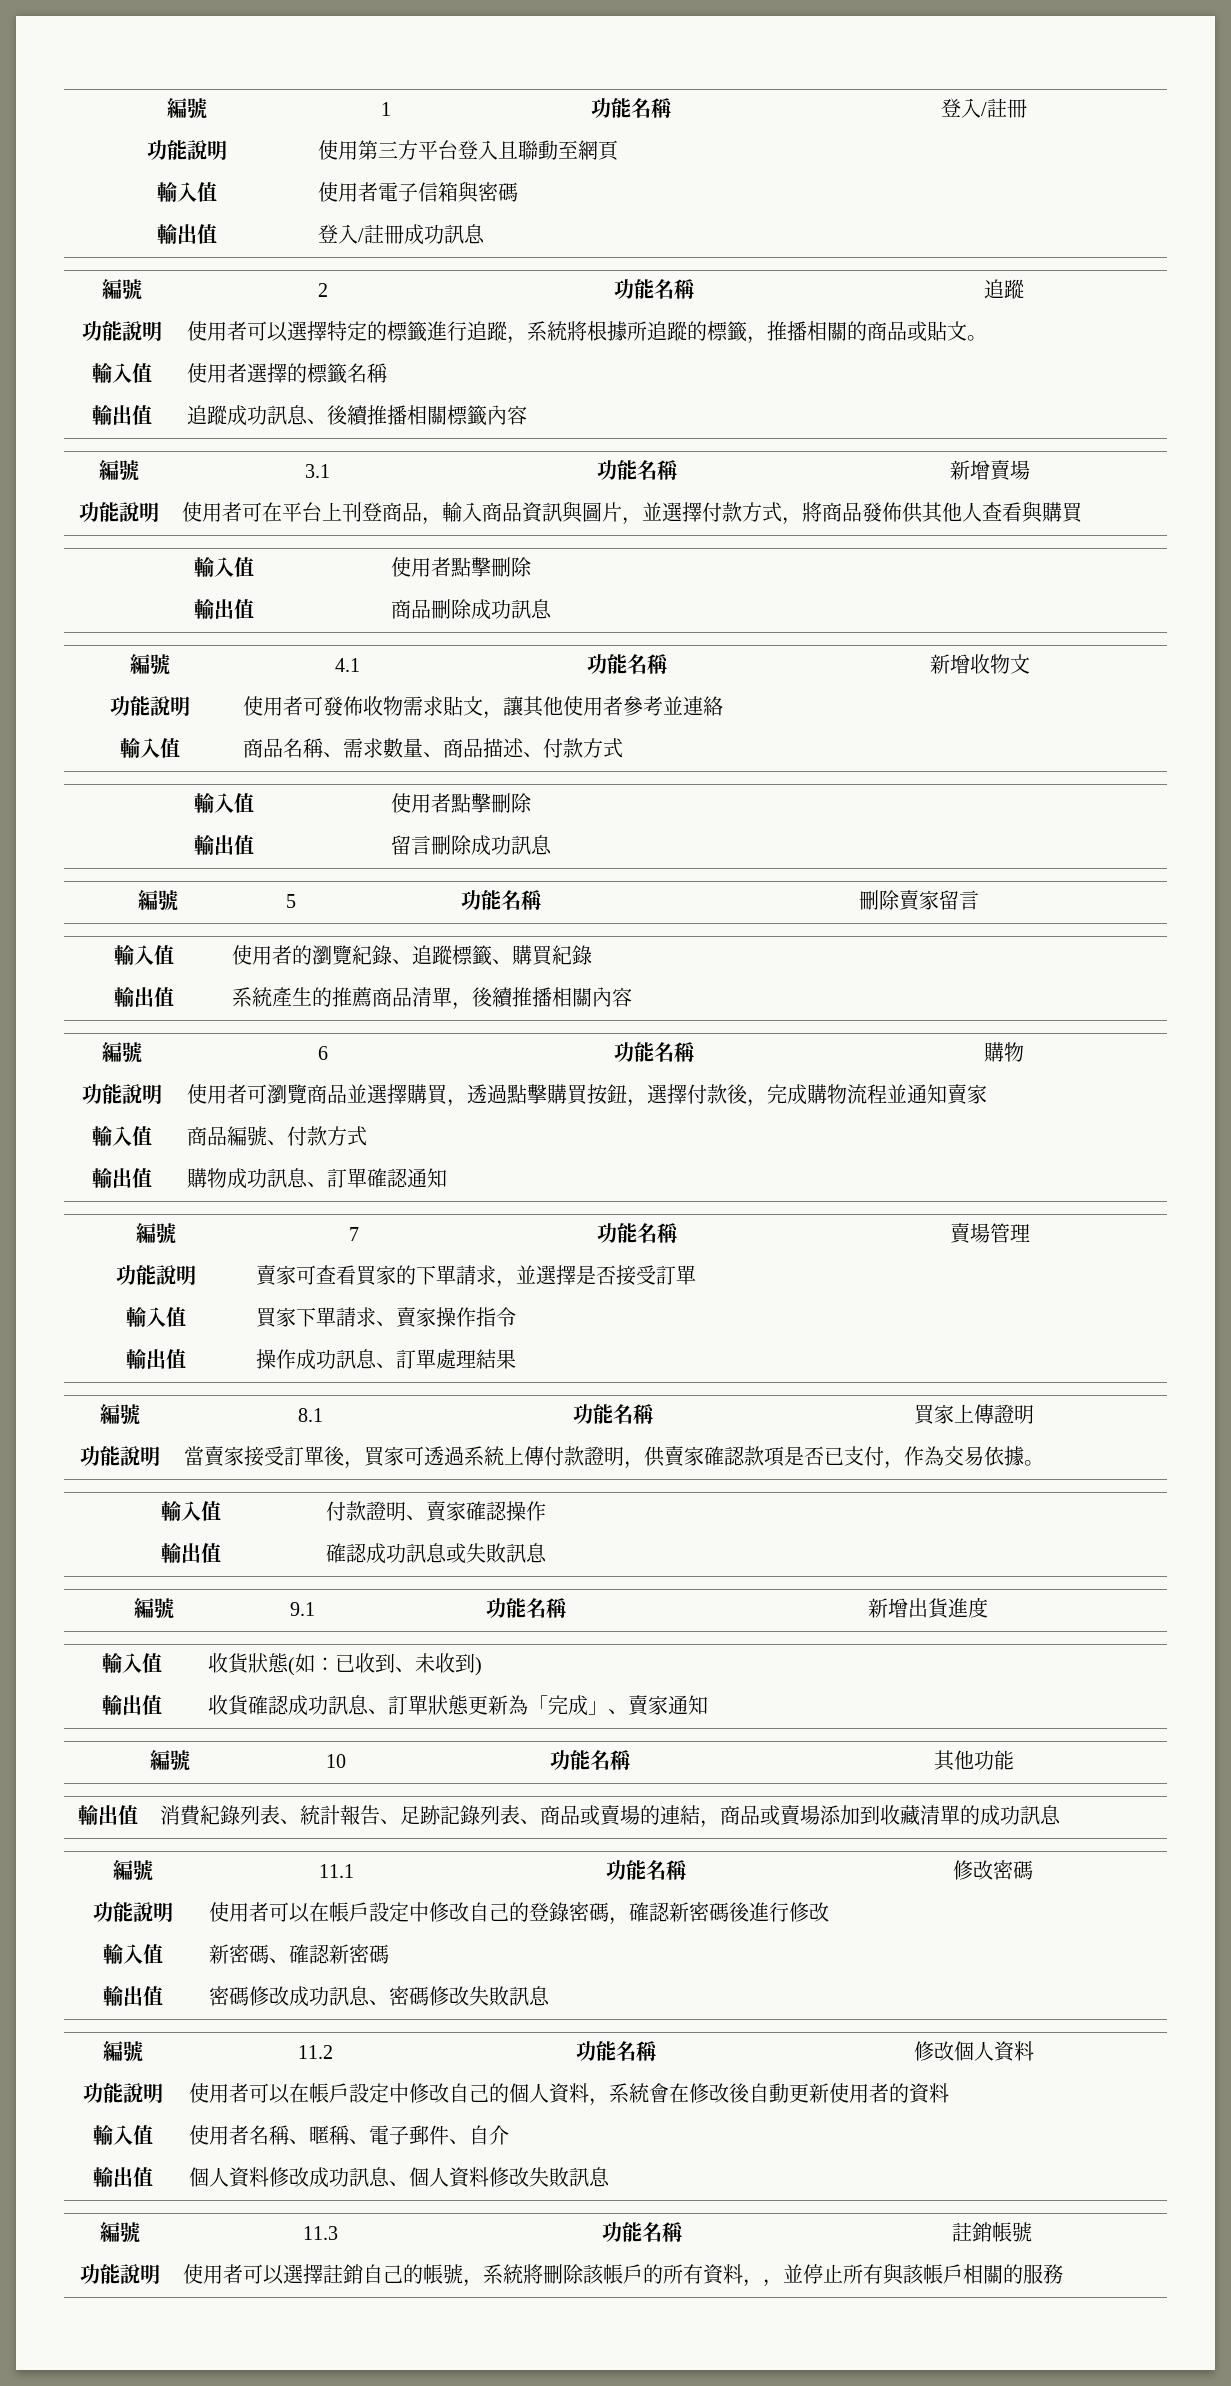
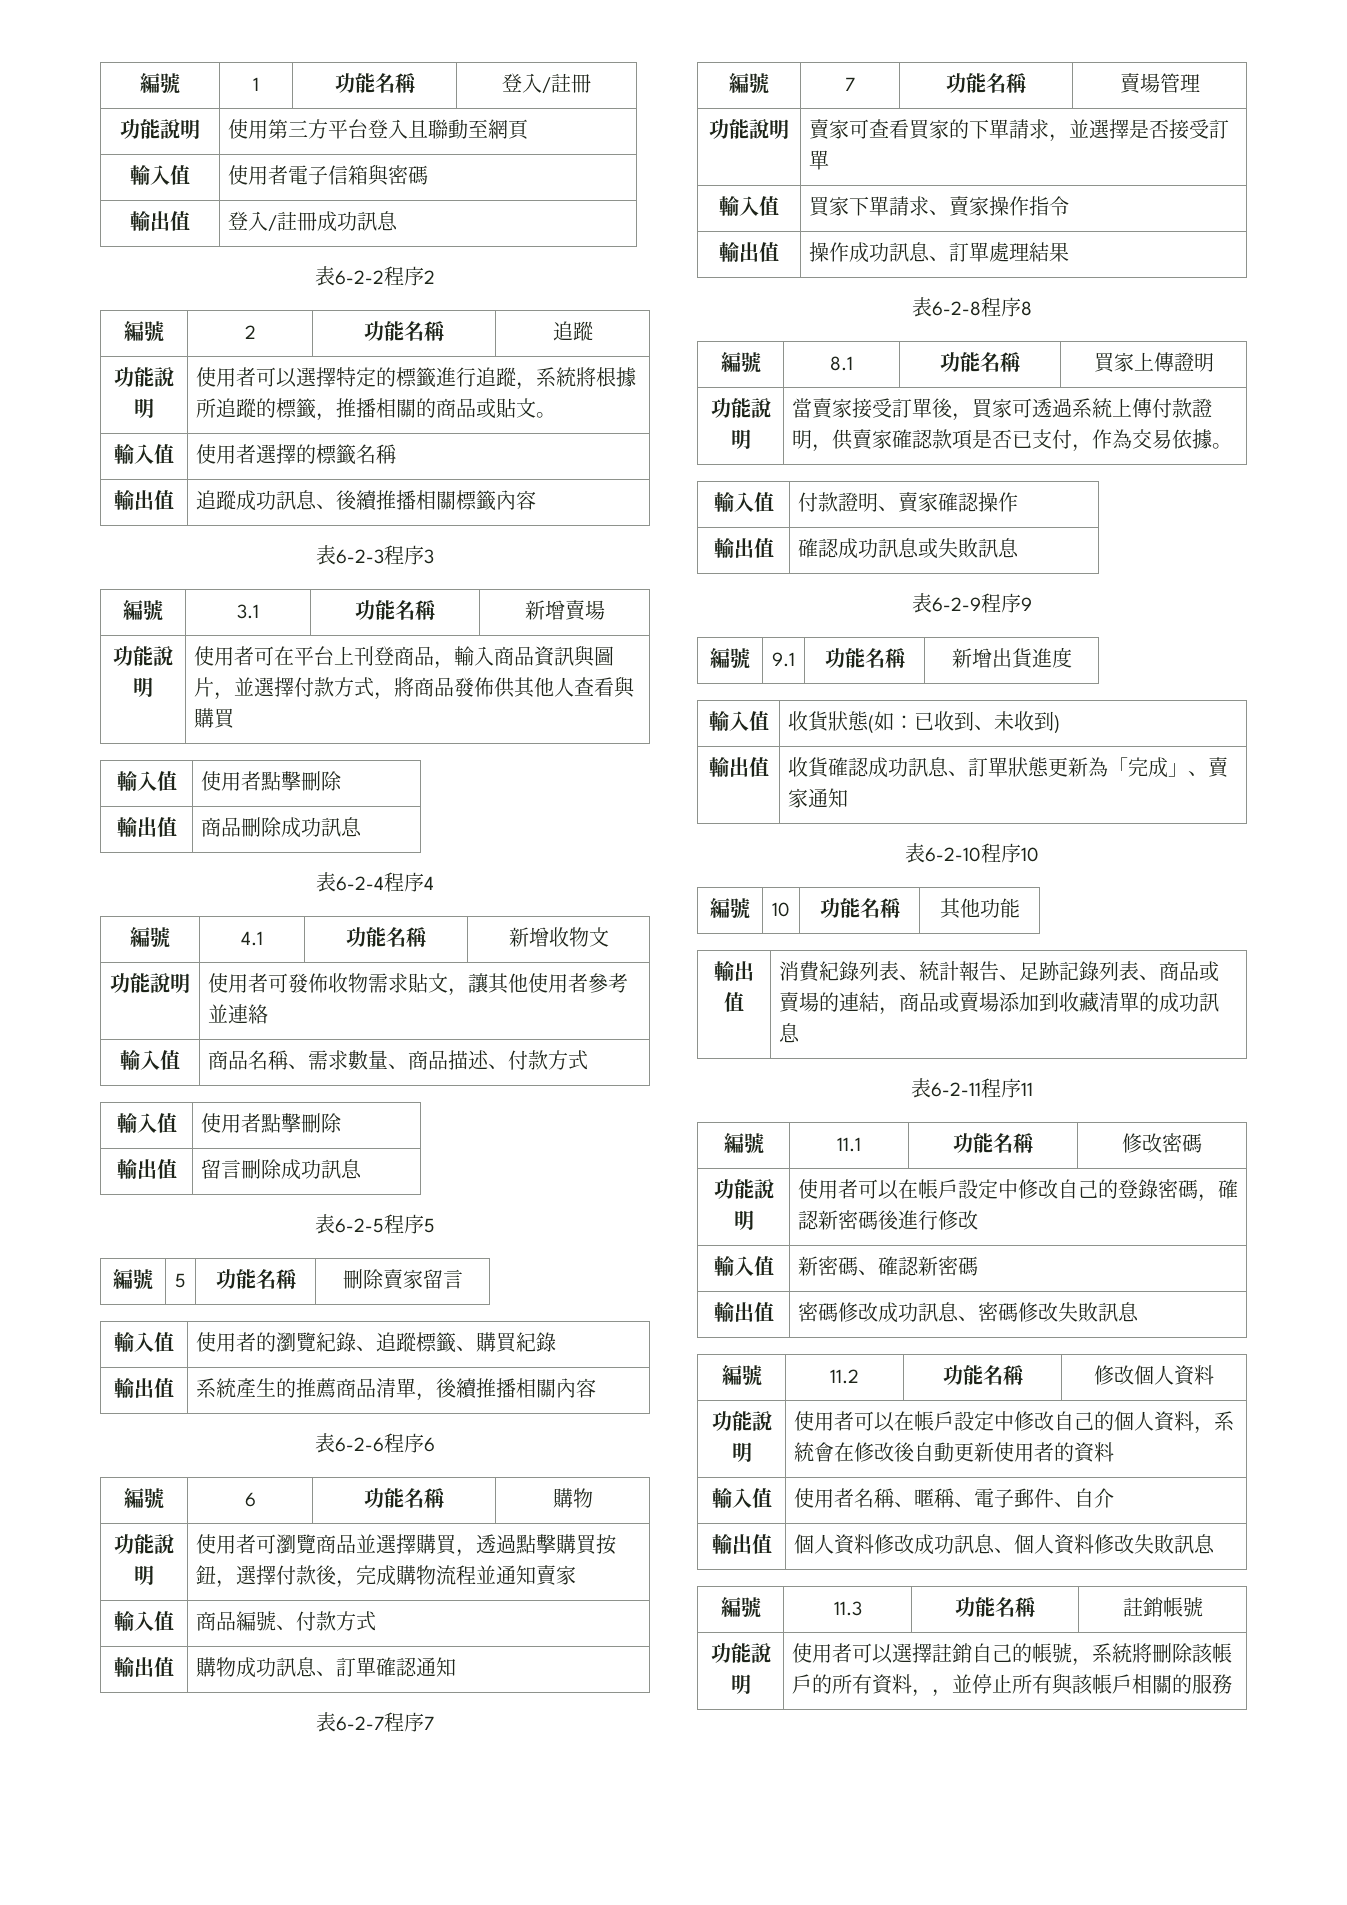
(485, 234) none -> [315,266,435,286] // 表6-2-2程序2
(527, 415) none -> [316,545,434,565] // 表6-2-3程序3
(552, 609) none -> [316,872,434,892] // 表6-2-4程序4
(552, 845) none -> [315,1214,435,1234] // 表6-2-5程序5
(632, 997) none -> [315,1433,435,1453] // 表6-2-6程序6
(447, 1178) none -> [316,1712,434,1732] // 表6-2-7程序7
(516, 1359) none -> [912,297,1032,317] // 表6-2-8程序8
(547, 1553) none -> [912,593,1032,613] // 表6-2-9程序9
(708, 1705) none -> [905,843,1039,863] // 表6-2-10程序10
(1061, 1815) none -> [911,1078,1033,1098] // 表6-2-11程序11

